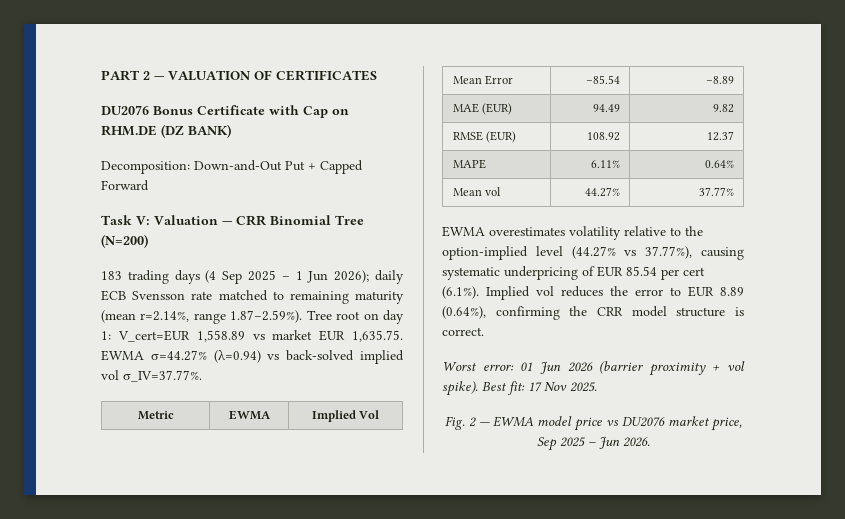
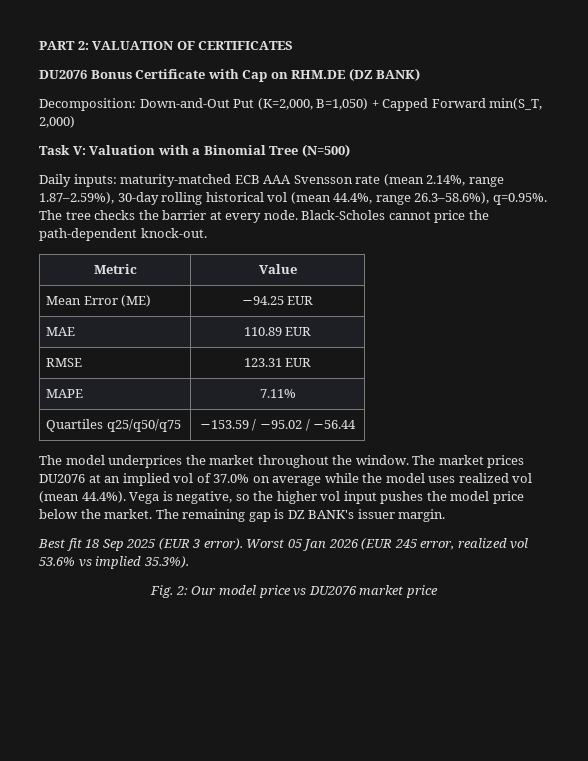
[143,71,164,80] 2 — -> [77,41,89,50] 2:
(305, 166) none -> [257,98,369,110] (K=2,000, B=1,050)
(149, 185) none -> [489,98,543,110] [39,116,75,128] min(S_T, 2,000)
[222,215,364,226] [101,234,148,248] [101,270,405,284] [101,290,404,304] [101,310,404,324] [101,330,404,342] [101,350,404,364] [101,370,202,382] [137,411,174,420] [228,410,271,420] [311,410,380,422] [452,75,513,85] [585,75,620,84] [705,76,734,84] [452,103,512,115] [592,104,620,112] [712,104,734,113] [452,131,516,143] [586,132,620,141] [706,131,734,141] [452,159,486,169] [590,160,620,168] [704,160,734,168] [452,187,501,196] [584,187,620,197] [698,187,734,196] [442,226,703,240] [442,246,744,260] [442,266,705,280] [442,286,744,300] [442,306,744,320] [442,327,484,336] [442,361,745,376] [442,381,597,396] [444,416,534,430] — CRR Binomial Tree (N=200) // 183 trading days (4 Sep 2025 – 1 Jun 2026); daily ECB Svensson rate matched to remaining maturity (mean r=2.14%, range 1.87–2.59%). Tree root on day 1: V_cert=EUR 1,558.89 vs market EUR 1,635.75. EWMA σ=44.27% (λ=0.94) vs back-solved implied vol σ_IV=37.77%. // Metric | EWMA | Implied Vol // Mean Error | −85.54 | −8.89 // MAE (EUR) | 94.49 | 9.82 // RMSE (EUR) | 108.92 | 12.37 // MAPE | 6.11% | 0.64% // Mean vol | 44.27% | 37.77% // EWMA overestimates volatility relative to the option-implied level (44.27% vs 37.77%), causing systematic underpricing of EUR 85.54 per cert (6.1%). Implied vol reduces the error to EUR 8.89 (0.64%), confirming the CRR model structure is correct. // Worst error: 01 Jun 2026 (barrier proximity + vol spike). Best fit: 17 Nov 2025. // Fig. 2 — EWMA -> [157,144,350,157] [39,174,504,187] [39,192,547,205] [39,210,489,223] [39,228,207,241] [93,264,137,274] [258,264,297,274] [46,295,152,307] [241,296,314,305] [46,327,76,336] [243,327,312,336] [46,358,83,367] [243,358,312,367] [46,389,84,398] [259,389,296,398] [46,419,181,432] [199,419,357,431] [39,455,525,468] [39,473,533,486] [39,491,524,504] [39,509,446,522] [38,538,529,551] [39,556,189,569] [150,585,217,598] with a Binomial Tree (N=500) // Daily inputs: maturity-matched ECB AAA Svensson rate (mean 2.14%, range 1.87–2.59%), 30-day rolling historical vol (mean 44.4%, range 26.3–58.6%), q=0.95%. The tree checks the barrier at every node. Black-Scholes cannot price the path-dependent knock-out. // Metric | Value // Mean Error (ME) | −94.25 EUR // MAE | 110.89 EUR // RMSE | 123.31 EUR // MAPE | 7.11% // Quartiles q25/q50/q75 | −153.59 / −95.02 / −56.44 // The model underprices the market throughout the window. The market prices DU2076 at an implied vol of 37.0% on average while the model uses realized vol (mean 44.4%). Vega is negative, so the higher vol input pushes the model price below the market. The remaining gap is DZ BANK's issuer margin. // Best fit 18 Sep 2025 (EUR 3 error). Worst 05 Jan 2026 (EUR 245 error, realized vol 53.6% vs implied 35.3%). // Fig. 2: Our
[710,417,742,431] [536,436,650,451] price, Sep 2025 – Jun 2026. -> [405,585,438,598] price

